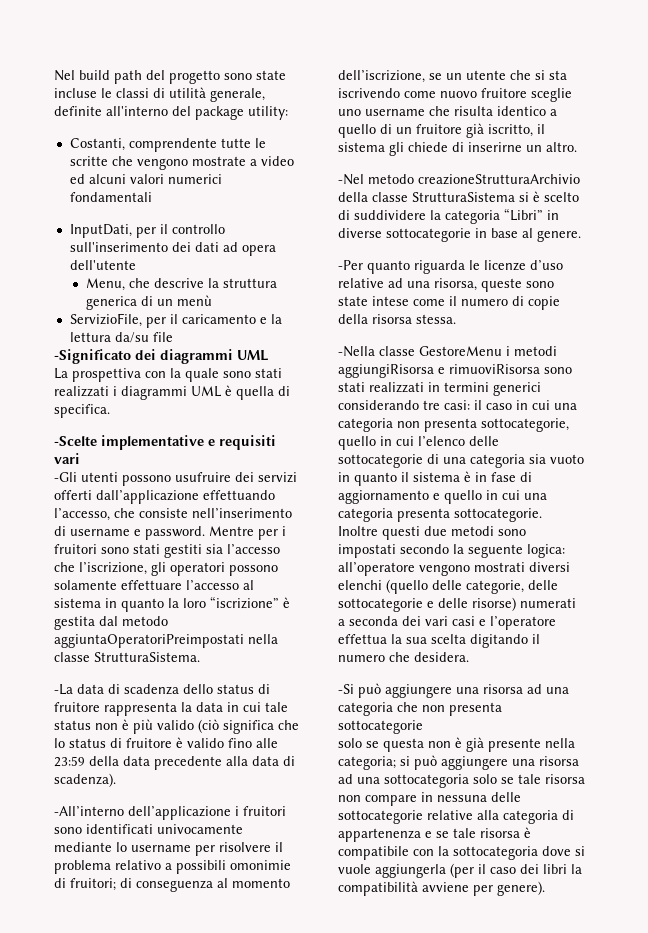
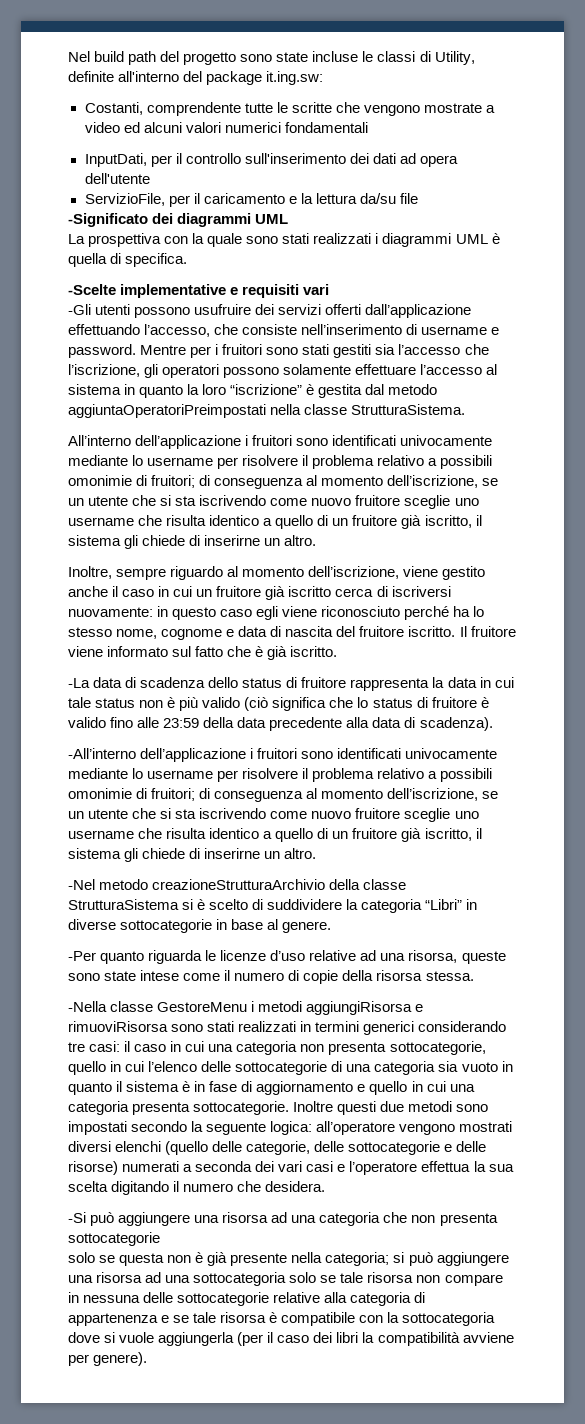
[169,87,265,102] utilità generale, -> [434,51,475,65] Utility,
[248,106,288,120] utility: -> [266,71,324,85] it.ing.sw:
[86,278,278,291] [86,295,213,310] // Menu, che descrive la struttura generica di un menù -> (150, 178) none
(200, 657) none -> [68,435,493,449] [68,455,493,469] [68,475,499,489] [68,495,479,509] [68,515,482,529] [68,535,317,549] [68,566,486,580] [68,586,451,600] [68,606,485,620] [68,626,516,640] [68,646,338,660] // All’interno dell’applicazione i fruitori sono identificati univocamente mediante lo username per risolvere il problema relativo a possibili omonimie di fruitori; di conseguenza al momento dell’iscrizione, se un utente che si sta iscrivendo come nuovo fruitore sceglie uno username che risulta identico a quello di un fruitore già iscritto, il sistema gli chiede di inserirne un altro. // Inoltre, sempre riguardo al momento dell’iscrizione, viene gestito anche il caso in cui un fruitore già iscritto cerca di iscriversi nuovamente: in questo caso egli viene riconosciuto perché ha lo stesso nome, cognome e data di nascita del fruitore iscritto. Il fruitore viene informato sul fatto che è già iscritto.

